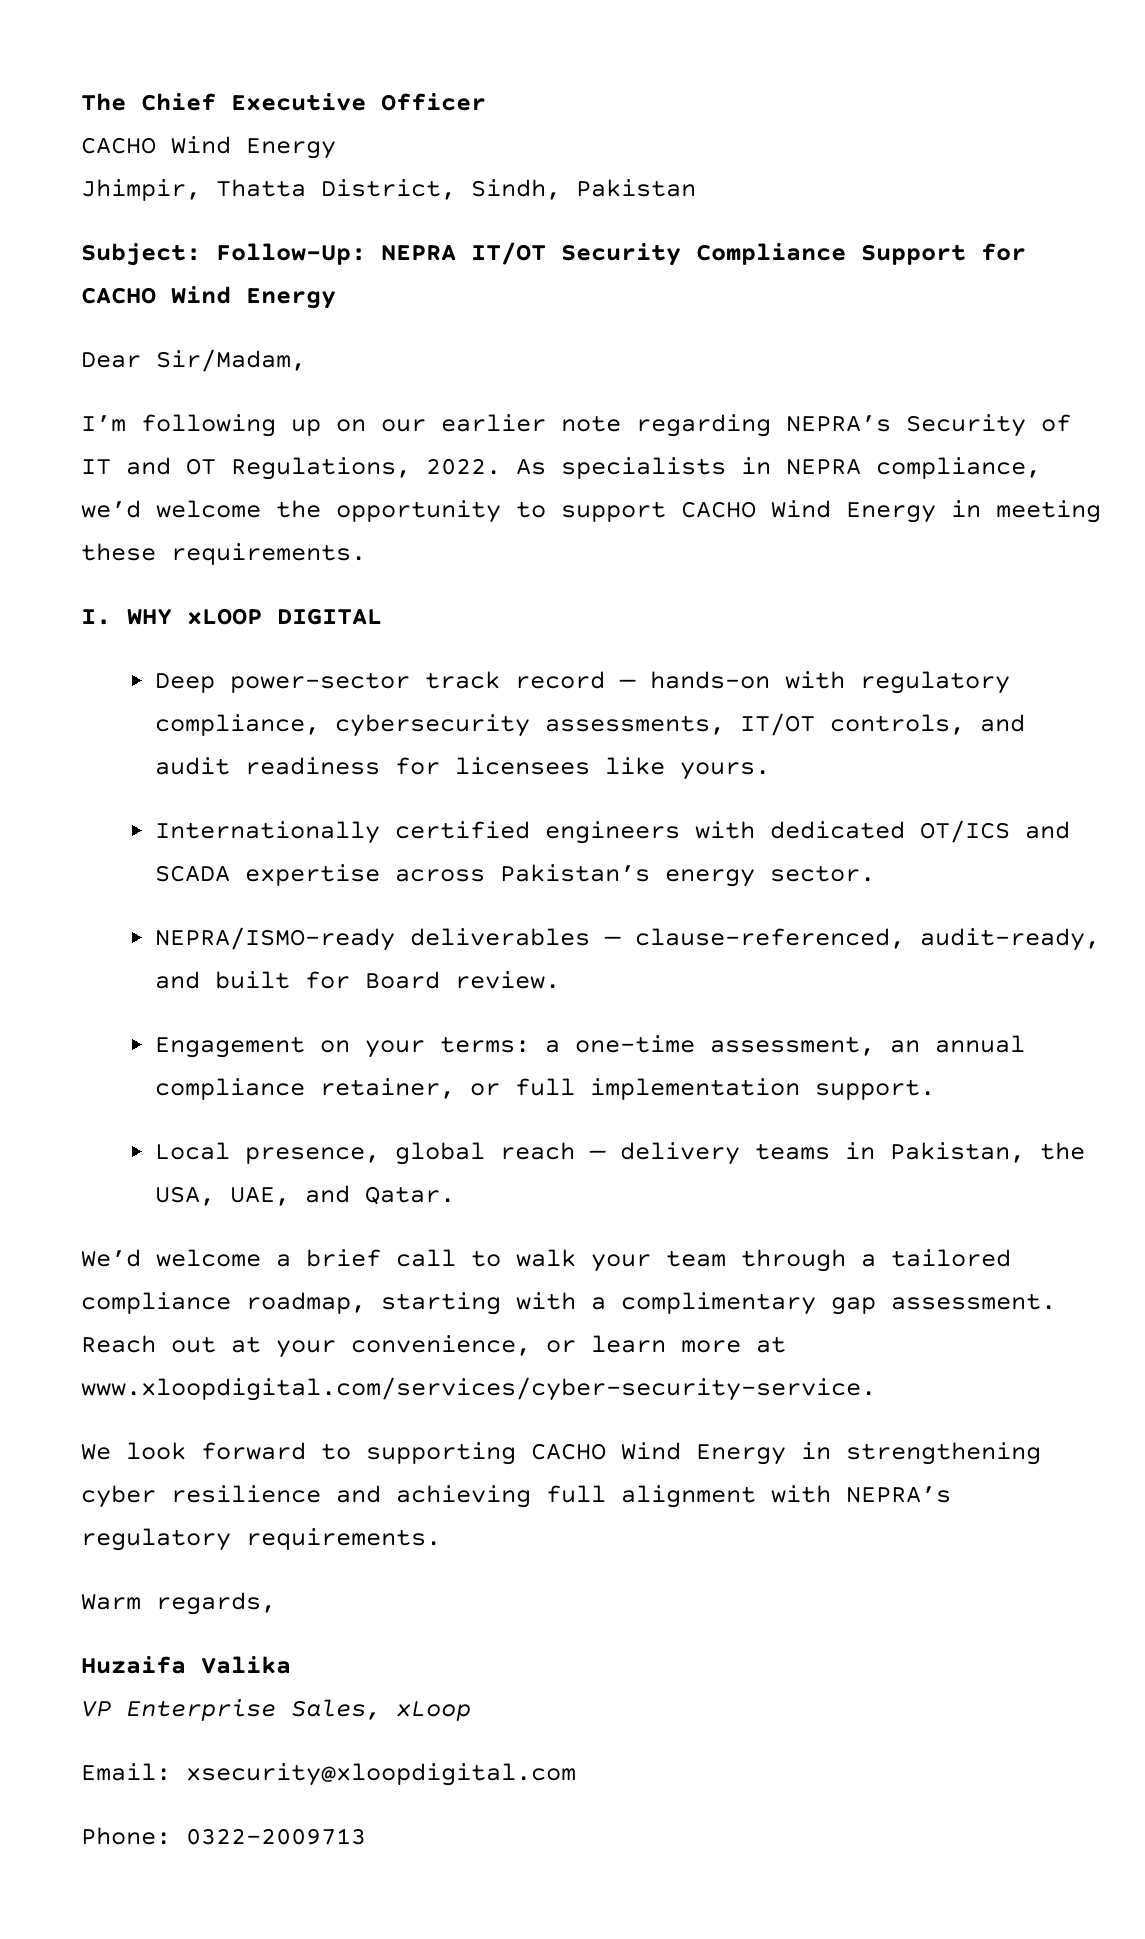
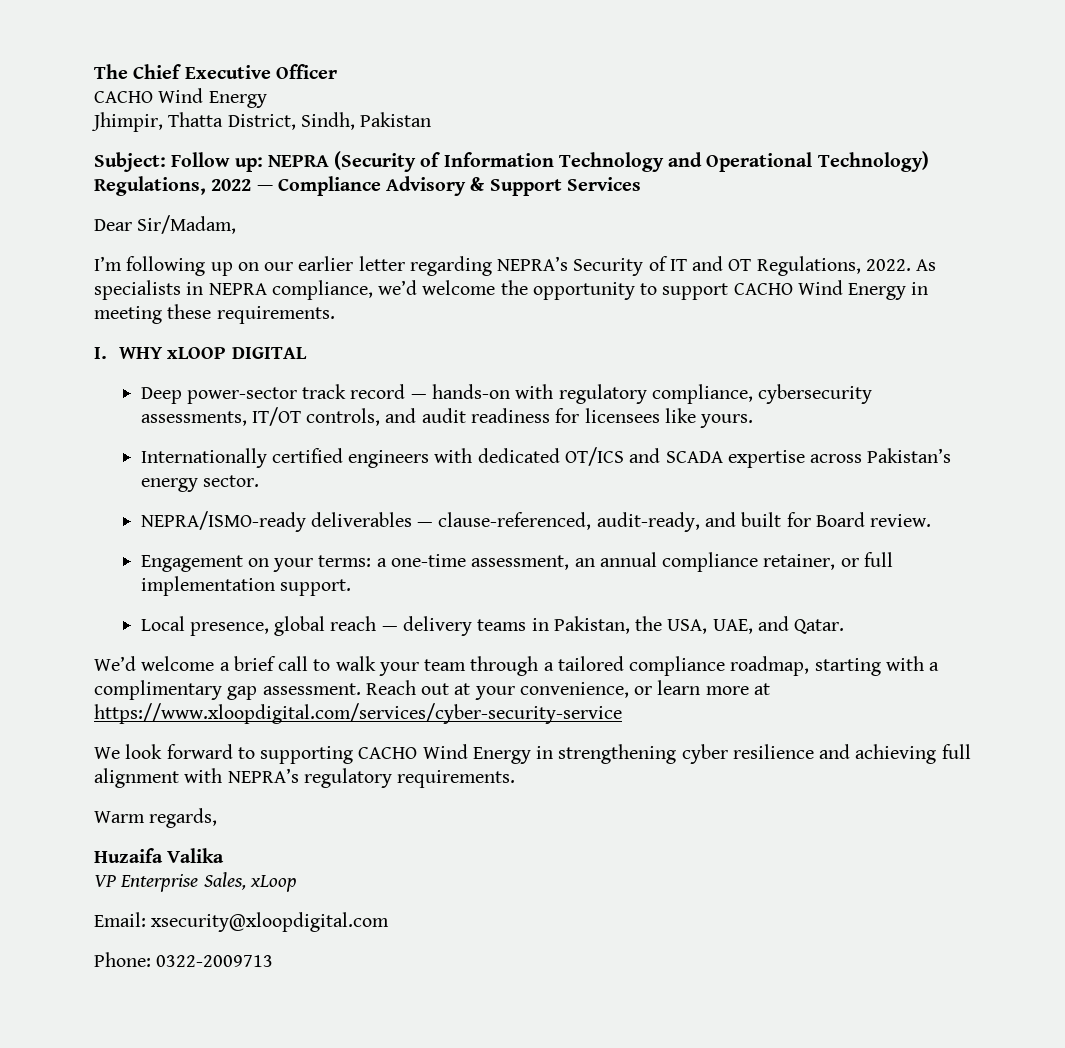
[216,242,1026,266] [81,286,336,309] Follow-Up: NEPRA IT/OT Security Compliance Support for CACHO Wind Energy -> [171,151,929,172] [94,176,641,196] Follow up: NEPRA (Security of Information Technology and Operational Technology) Regulations, 2022 — Compliance Advisory & Support Services
[561,415,621,432] note -> [358,256,405,271] letter
[81,1377,876,1401] www.xloopdigital.com/services/cyber-security-service. -> [94,703,622,724] https://www.xloopdigital.com/services/cyber-security-service

